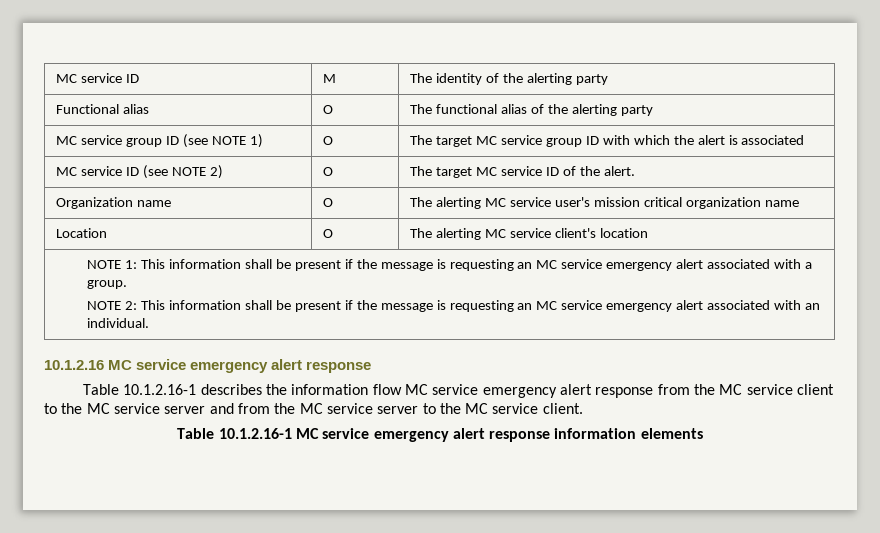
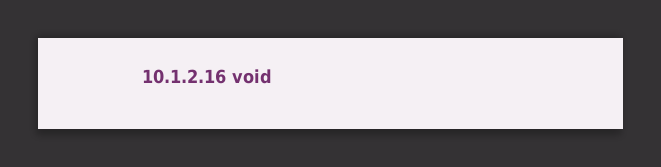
[56,73,140,83] [323,74,337,83] [410,73,608,85] [56,104,150,114] [323,105,334,114] [410,104,653,116] [56,134,263,148] [323,136,334,145] [410,135,805,147] [56,165,223,179] [323,167,334,176] [410,166,635,178] [56,197,172,209] [323,198,334,207] [410,197,799,209] [56,228,108,238] [323,229,334,238] [410,228,648,240] [87,259,812,271] [87,280,128,289] [87,300,820,312] [87,318,150,328] [44,359,372,373] [83,384,834,398] [44,403,583,414] [177,428,703,442] MC service ID | M | The identity of the alerting party // Functional alias | O | The functional alias of the alerting party // MC service group ID (see NOTE 1) | O | The target MC service group ID with which the alert is associated // MC service ID (see NOTE 2) | O | The target MC service ID of the alert. // Organization name | O | The alerting MC service user's mission critical organization name // Location | O | The alerting MC service client's location // NOTE 1: This information shall be present if the message is requesting an MC service emergency alert associated with a group. // NOTE 2: This information shall be present if the message is requesting an MC service emergency alert associated with an individual. // 10.1.2.16 MC service emergency alert response // Table 10.1.2.16-1 describes the information flow MC service emergency alert response from the MC service client to the MC service server and from the MC service server to the MC service client. // Table 10.1.2.16-1 MC service emergency alert response information elements -> [142,69,272,84] 10.1.2.16 void

